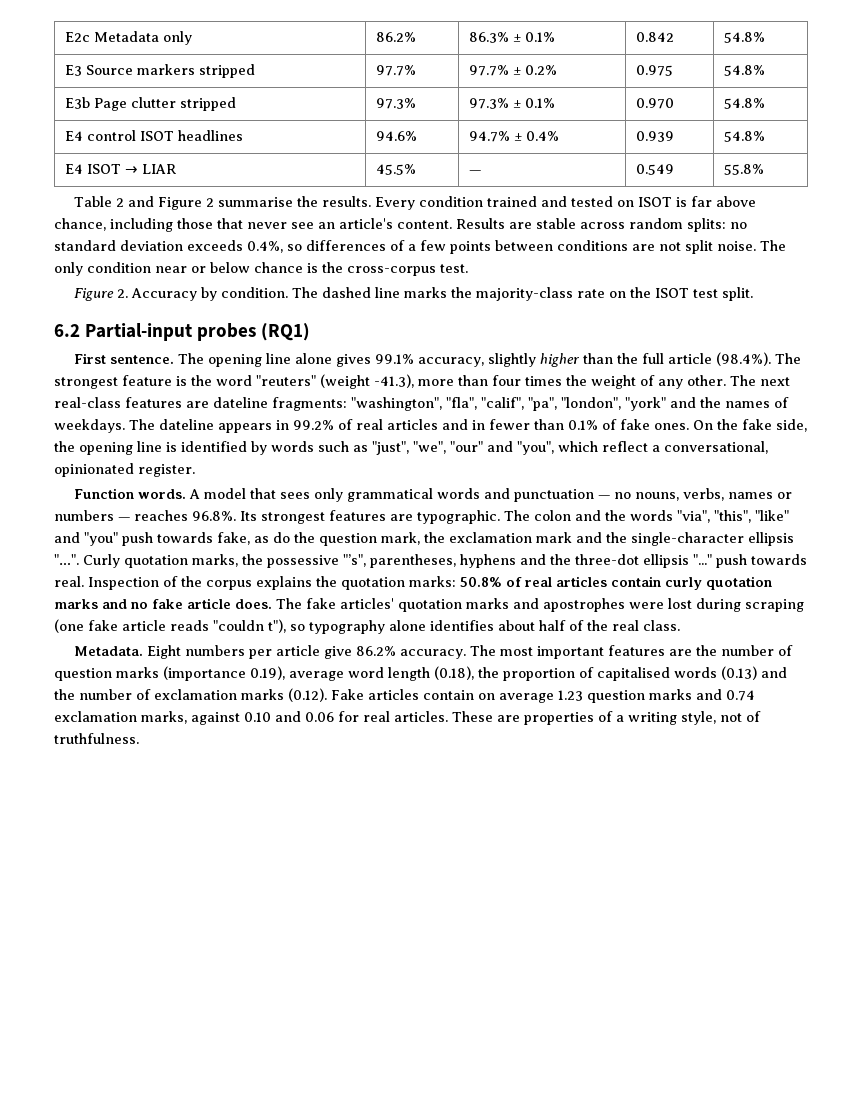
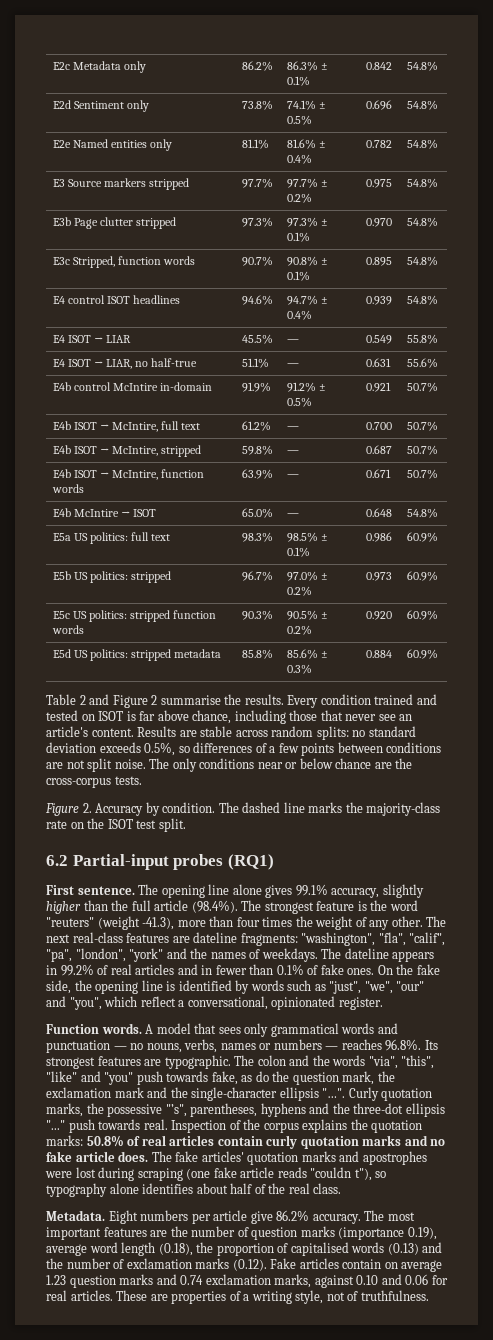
(766, 37) none -> [52,100,150,112] [241,100,273,110] [286,100,326,110] [286,115,312,125] [365,100,392,110] [406,100,438,110] [52,139,173,151] [241,139,269,149] [286,139,326,149] [286,154,312,164] [365,140,392,148] [406,139,438,149] // E2d Sentiment only | 73.8% | 74.1% ± 0.5% | 0.696 | 54.8% // E2e Named entities only | 81.1% | 81.6% ± 0.4% | 0.782 | 54.8%
(766, 103) none -> [52,256,196,268] [241,256,273,266] [286,256,328,266] [286,271,310,281] [365,257,392,266] [406,256,438,266] // E3c Stripped, function words | 90.7% | 90.8% ± 0.1% | 0.895 | 54.8%
(765, 169) none -> [52,358,198,369] [241,358,269,368] [286,363,299,367] [365,358,391,367] [406,358,438,368] [52,382,213,391] [241,382,271,392] [286,382,326,392] [286,397,312,407] [365,382,391,392] [406,382,438,392] [52,421,201,432] [241,421,271,431] [286,426,299,430] [365,422,392,430] [406,421,438,431] [52,445,202,457] [241,445,273,455] [286,450,299,454] [365,445,392,454] [406,445,438,455] [52,469,205,480] [51,484,84,493] [241,469,273,479] [286,474,299,478] [365,469,391,478] [406,469,438,479] [52,508,157,517] [241,508,273,518] [286,513,299,517] [365,508,392,517] [406,508,438,518] [52,532,171,544] [241,532,273,542] [286,532,328,542] [286,547,310,557] [365,532,392,542] [406,532,438,542] [52,571,172,583] [241,571,273,581] [286,571,328,581] [286,586,312,596] [365,572,392,581] [406,571,438,581] [52,610,217,622] [51,625,84,634] [241,610,273,620] [286,610,328,620] [286,625,312,635] [365,611,392,620] [406,610,438,620] [52,649,222,661] [241,649,273,659] [286,649,328,659] [286,664,312,674] [365,650,392,658] [406,649,438,659] // E4 ISOT → LIAR, no half-true | 51.1% | — | 0.631 | 55.6% // E4b control McIntire in-domain | 91.9% | 91.2% ± 0.5% | 0.921 | 50.7% // E4b ISOT → McIntire, full text | 61.2% | — | 0.700 | 50.7% // E4b ISOT → McIntire, stripped | 59.8% | — | 0.687 | 50.7% // E4b ISOT → McIntire, function words | 63.9% | — | 0.671 | 50.7% // E4b McIntire → ISOT | 65.0% | — | 0.648 | 54.8% // E5a US politics: full text | 98.3% | 98.5% ± 0.1% | 0.986 | 60.9% // E5b US politics: stripped | 96.7% | 97.0% ± 0.2% | 0.973 | 60.9% // E5c US politics: stripped function words | 90.3% | 90.5% ± 0.2% | 0.920 | 60.9% // E5d US politics: stripped metadata | 85.8% | 85.6% ± 0.3% | 0.884 | 60.9%
[247,241,283,253] 0.4%, -> [144,742,176,756] 0.5%,
[87,262,151,273] condition -> [199,758,255,769] conditions
[307,263,318,273] is -> [374,762,392,769] are
[440,264,468,273] test. -> [114,776,142,785] tests.

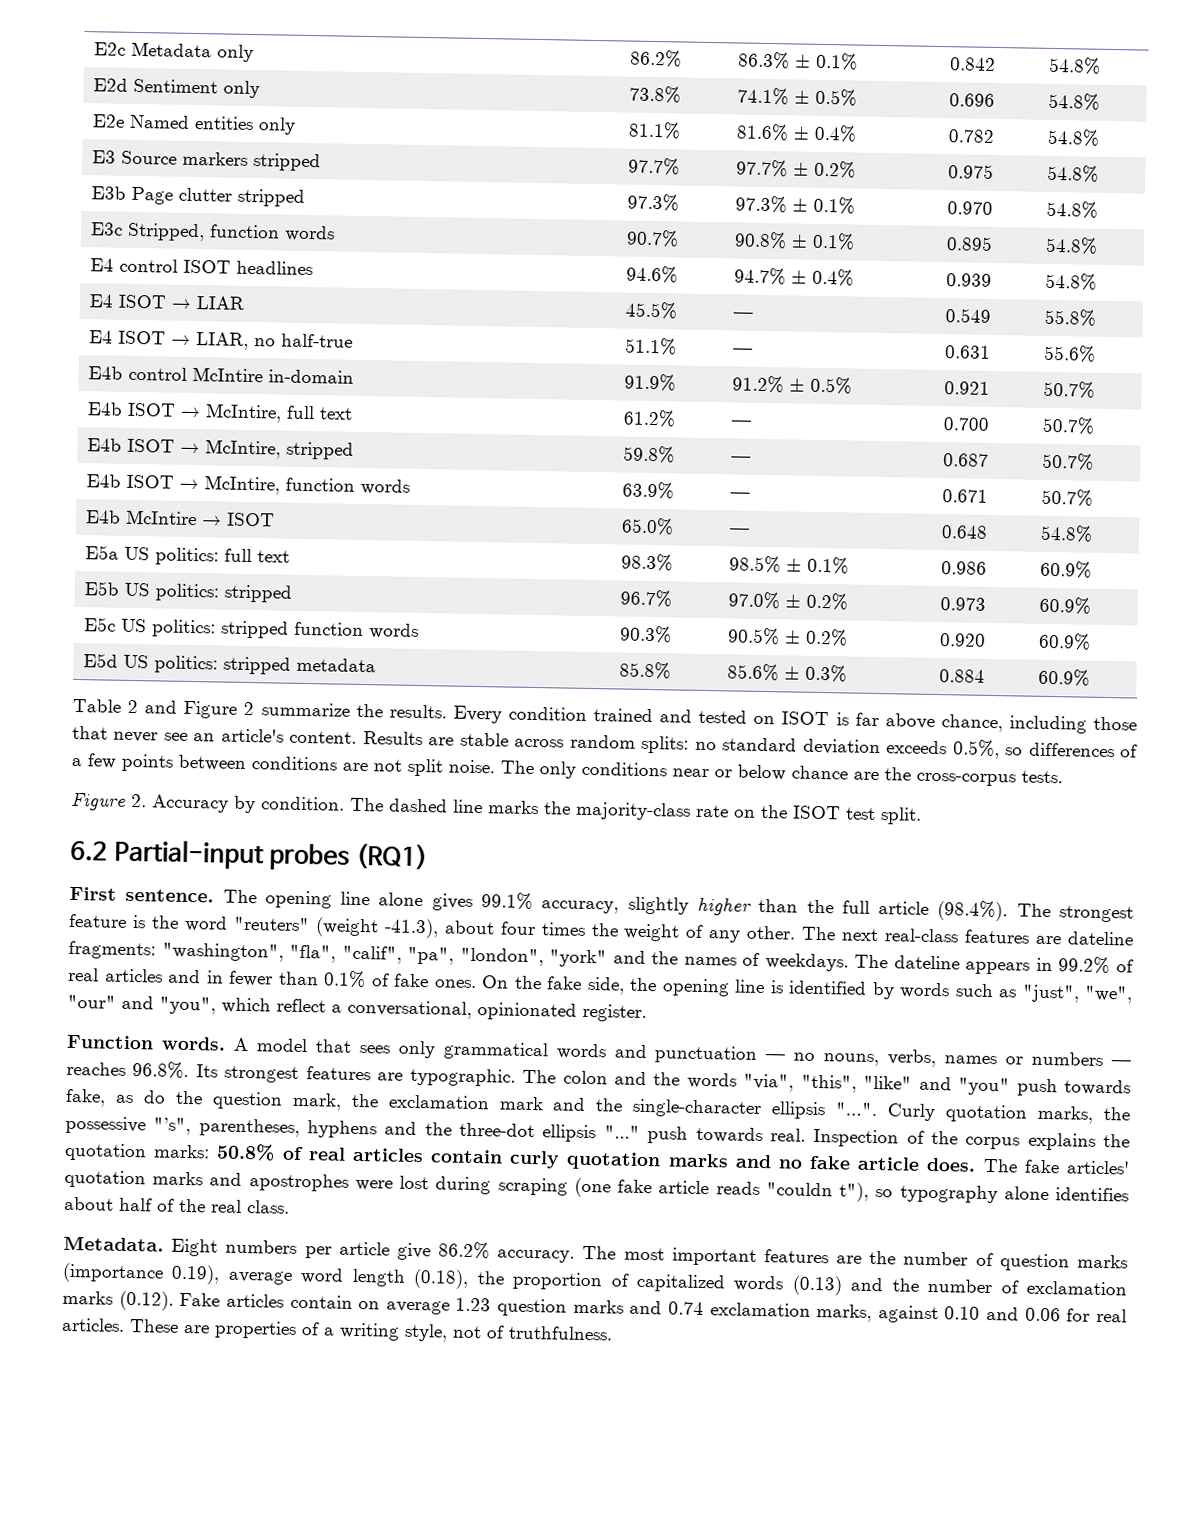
[160,695,221,705] summarise -> [260,702,350,717] summarize
[177,916,234,927] more than -> [443,920,495,935] about
[290,1242,349,1256] capitalised -> [635,1273,725,1293] capitalized

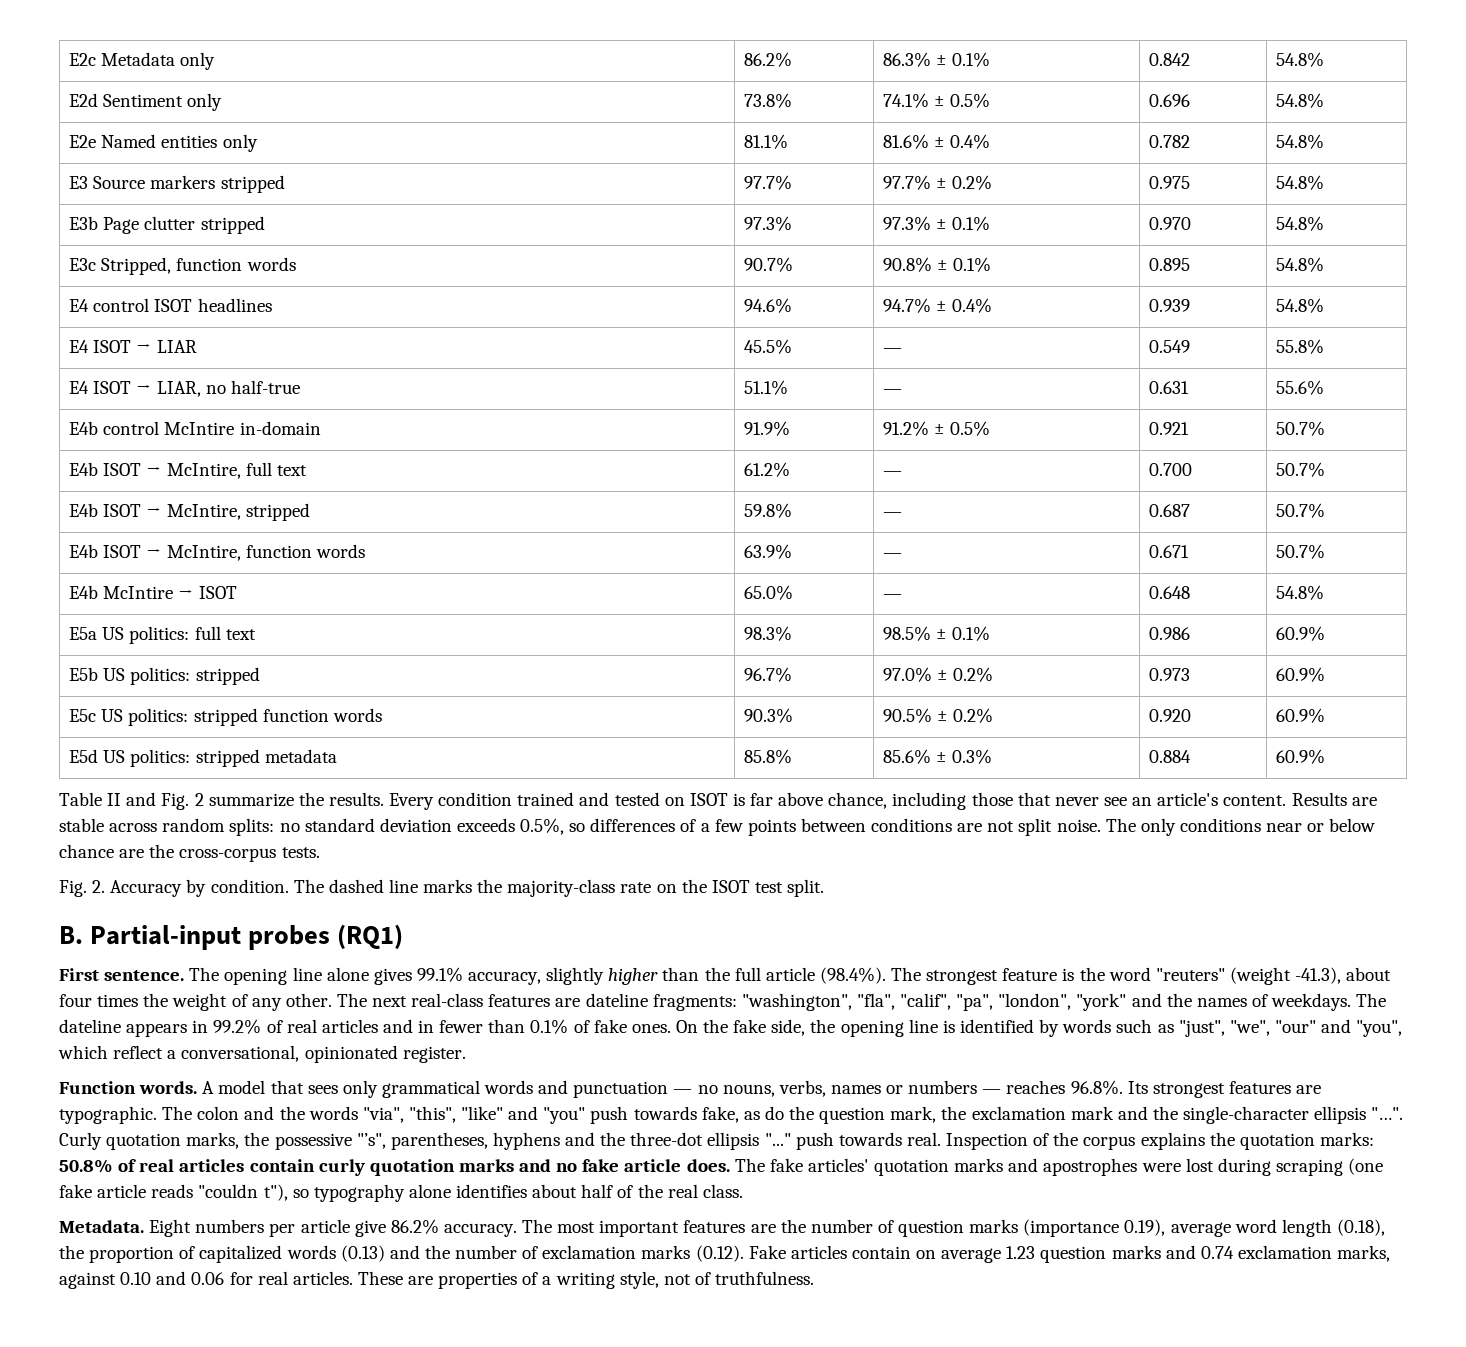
[127,699,238,719] 2 and Figure -> [107,792,190,810] II and Fig.
[71,791,126,811] Figure -> [59,880,87,897] Fig.
[70,840,108,862] 6.2 -> [59,926,83,944] B.

